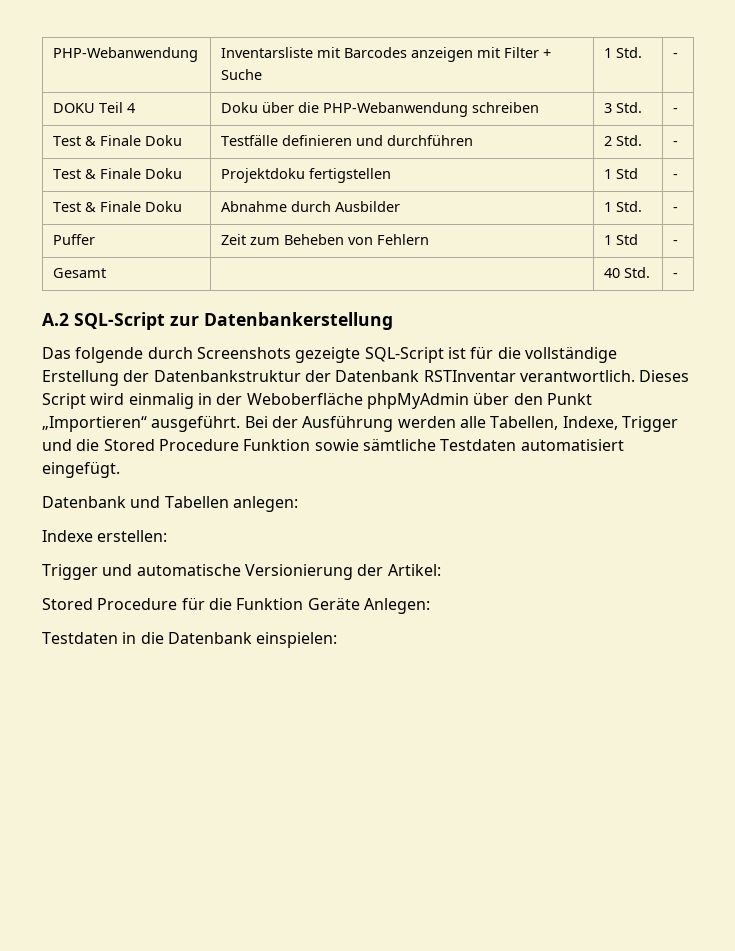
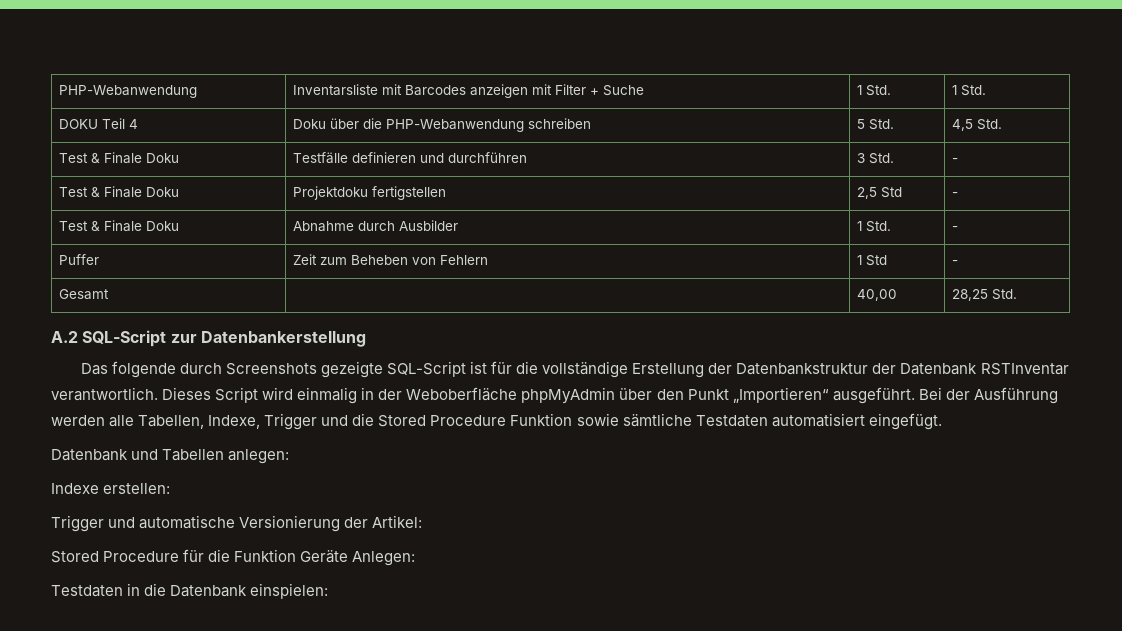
[673,53,679,58] - -> [952,85,987,96] 1 Std.
[604,102,643,113] [673,108,679,113] 3 Std. | - -> [857,119,895,130] [952,119,1003,131] 5 Std. | 4,5 Std.
[604,136,613,146] 2 -> [857,153,866,163] 3
[604,169,613,179] 1 -> [857,187,878,199] 2,5
[604,267,651,278] [673,273,679,278] 40 Std. | - -> [857,289,898,301] [952,289,1018,301] 40,00 | 28,25 Std.

